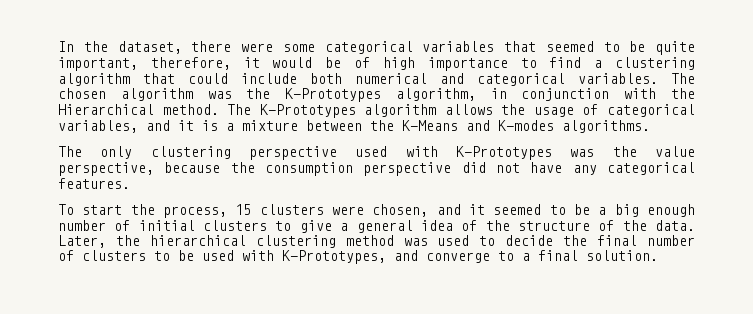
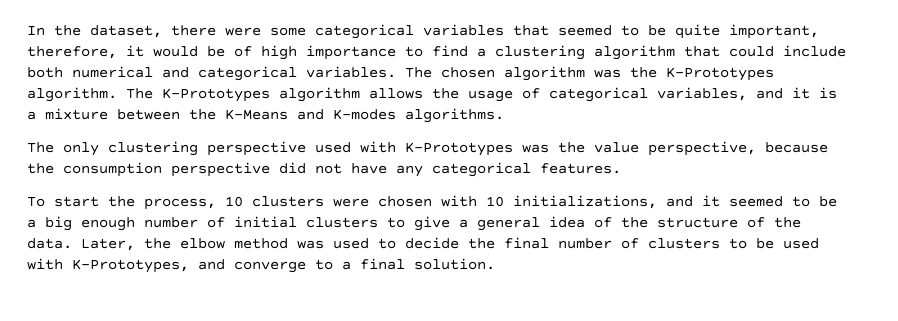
[395,88,695,101] [58,104,219,115] algorithm, in conjunction with the Hierarchical method. -> [27,87,117,102] algorithm.
[235,204,252,215] 15 -> [225,196,243,207] 10
[372,204,429,217] chosen, -> [378,195,657,209] chosen with 10 initializations,
[149,235,336,248] hierarchical clustering -> [180,238,225,249] elbow

